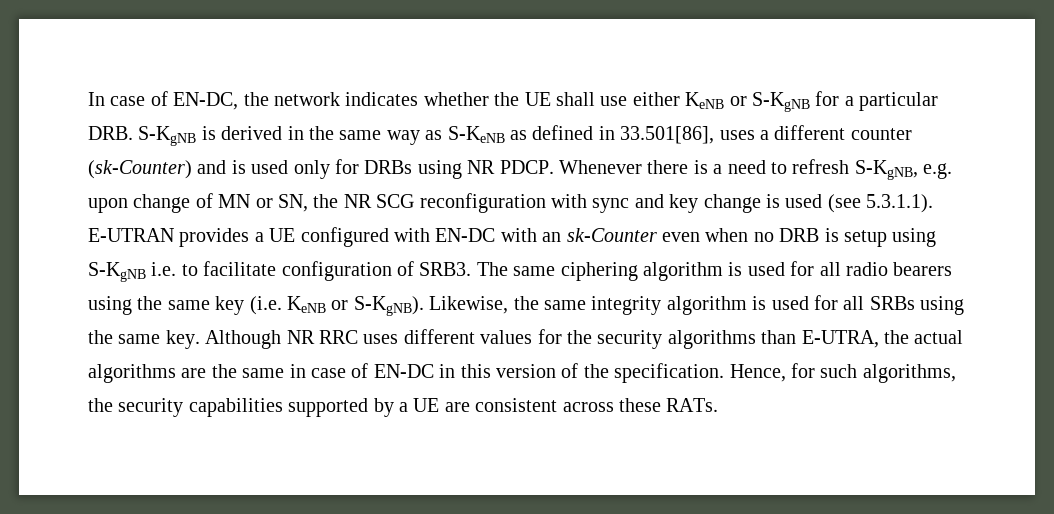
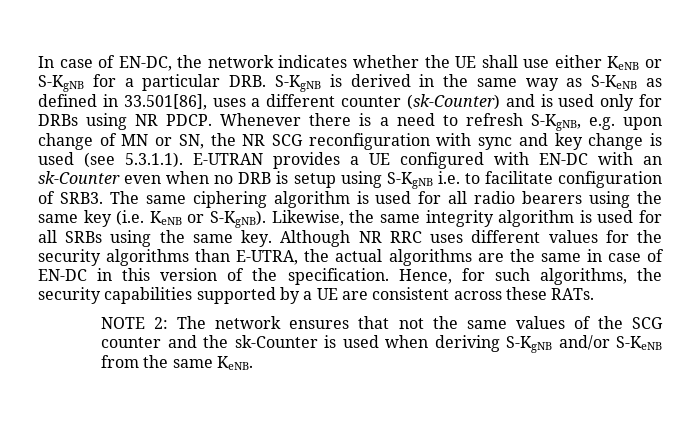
(719, 405) none -> [101,316,664,329] [101,335,662,353] [101,355,253,370] // NOTE 2: The network ensures that not the same values of the SCG counter and the sk-Counter is used when deriving S-KgNB and/or S-KeNB from the same KeNB.

